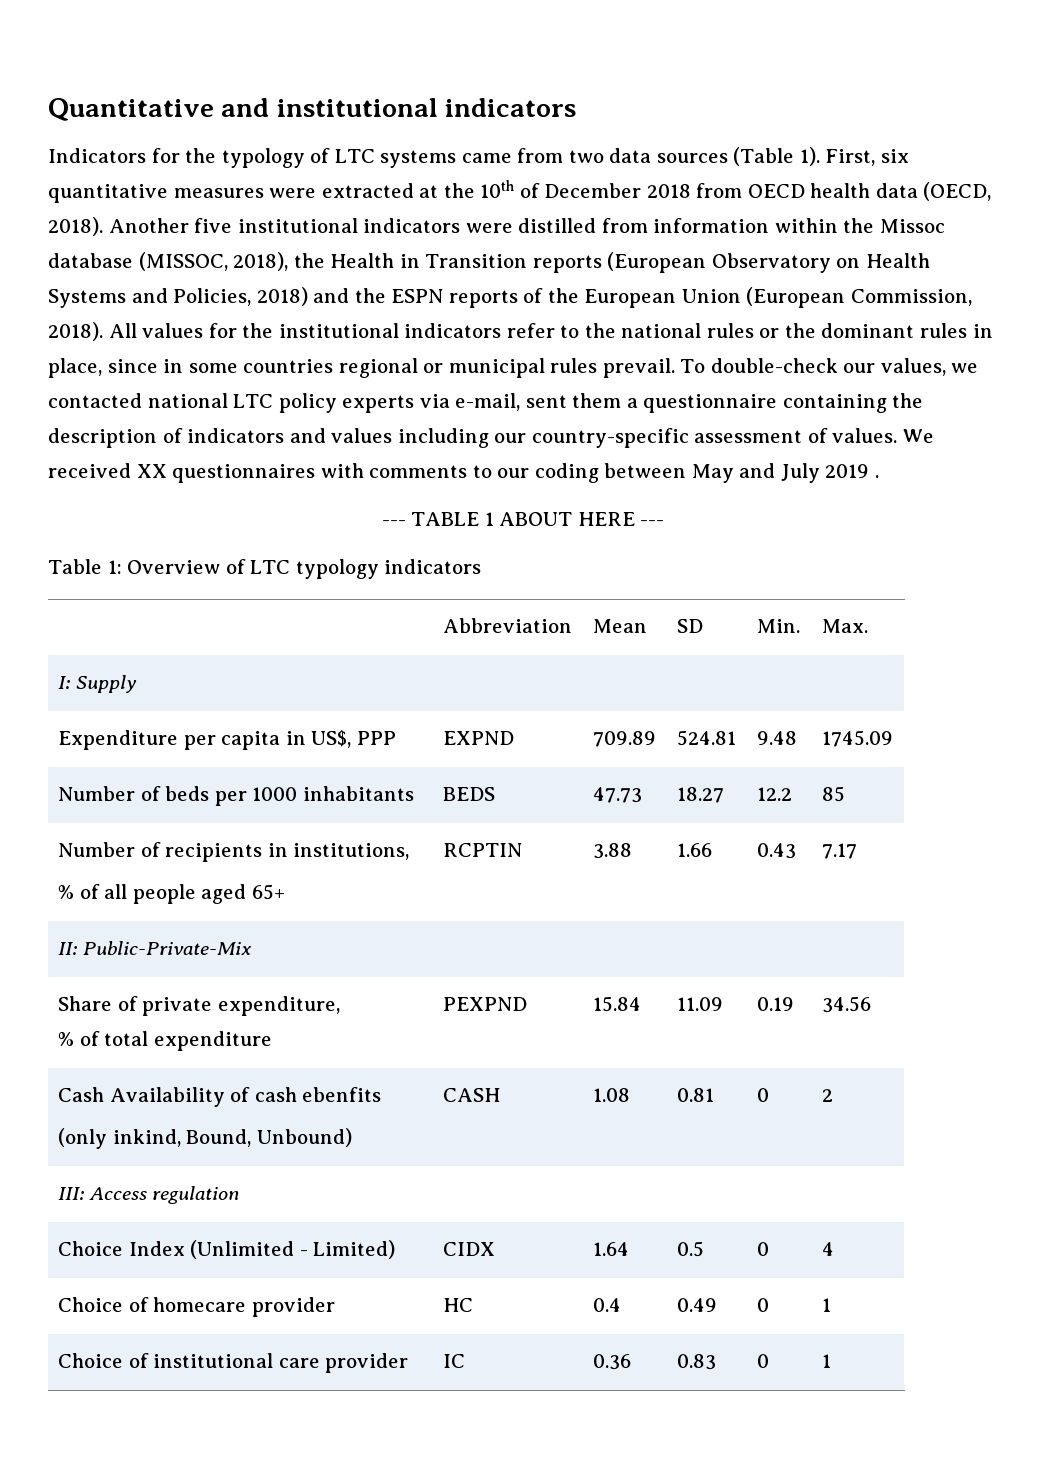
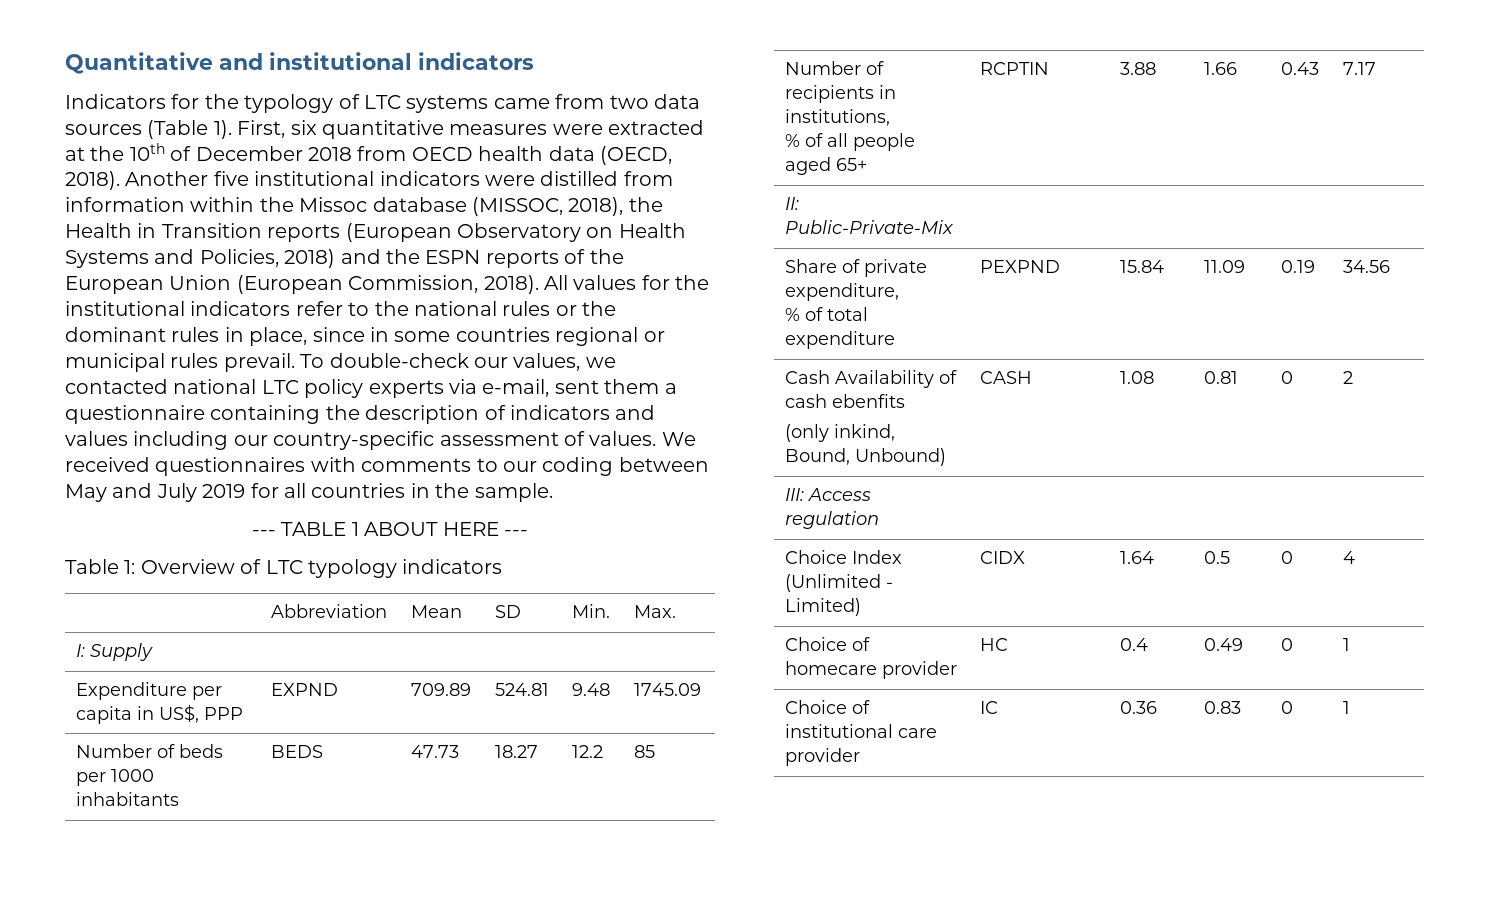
[136,464,167,478] XX -> (150, 464) none
[874,475,879,478] . -> [250,483,553,502] for all countries in the sample.

